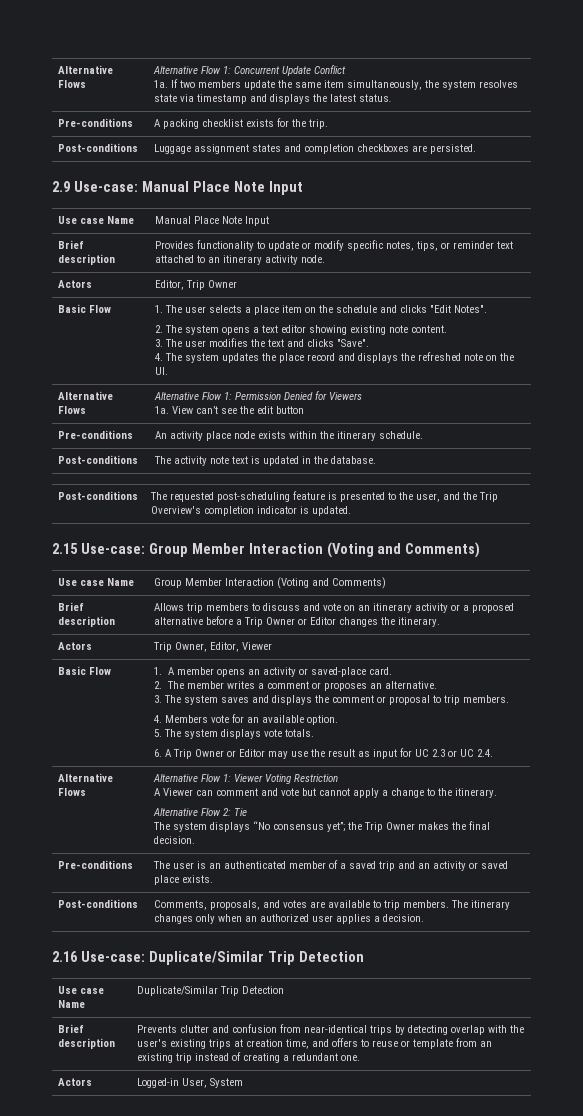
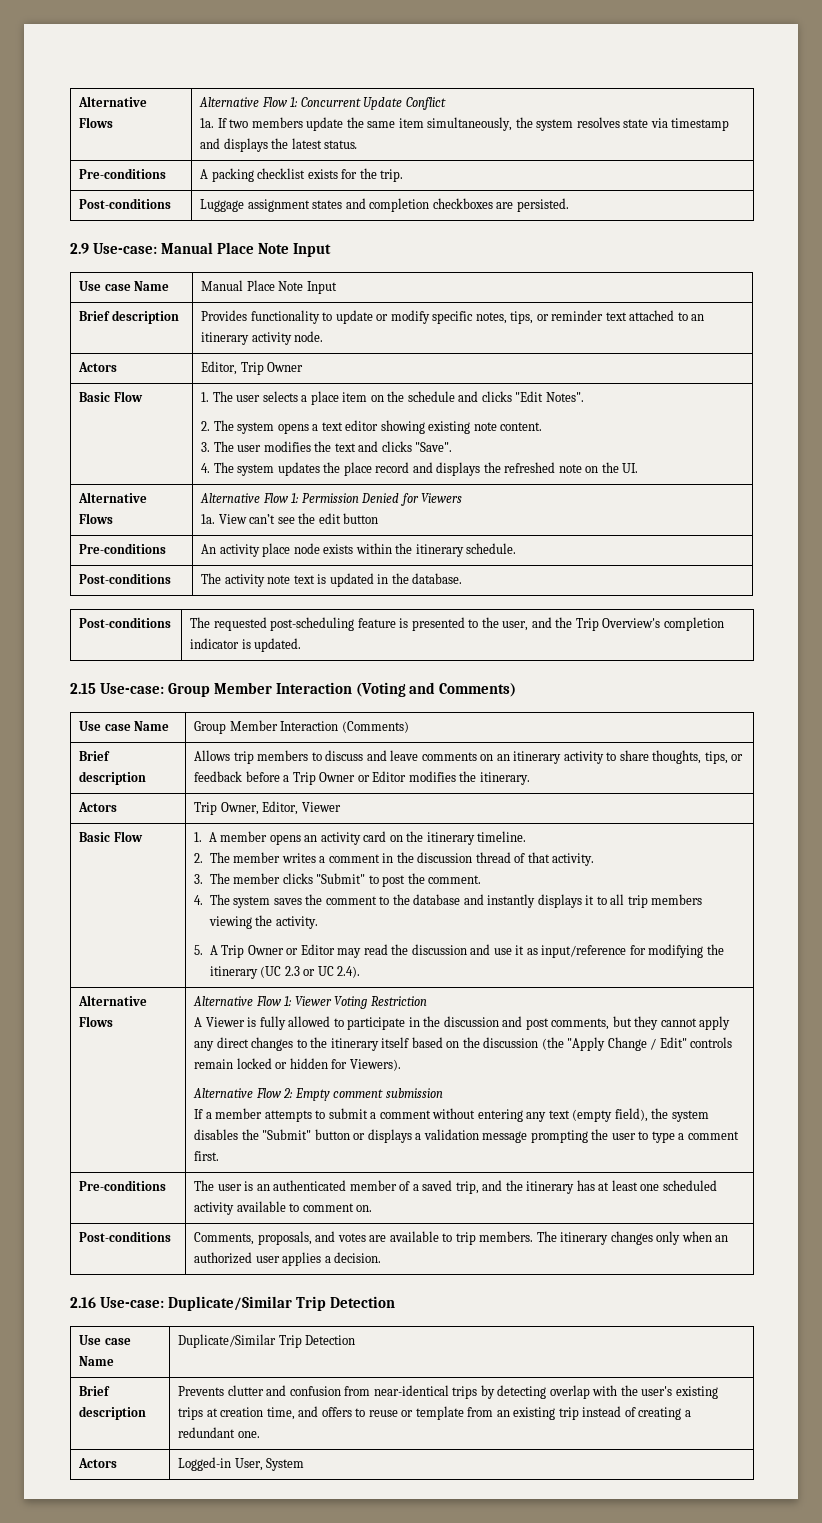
[277,577,387,589] (Voting and Comments) -> [341,721,409,733] (Comments)
[323,603,342,611] vote -> [390,750,477,761] leave comments
[451,603,515,613] [154,617,204,625] or a proposed alternative -> [606,750,744,764] [194,771,243,782] to share thoughts, tips, or feedback
[339,617,379,627] changes -> [408,771,456,782] modifies
[298,667,392,677] or saved-place card. -> [363,831,527,845] card on the itinerary timeline.
[311,681,437,691] [154,695,510,705] [154,714,339,725] [154,729,315,739] [154,749,163,757] or proposes an alternative. // 3. The system saves and displays the comment or proposal to trip members. // 4. Members vote for an available option. // 5. The system displays vote totals. // 6. -> [382,852,595,866] [194,873,482,887] [194,894,703,908] [208,915,318,929] [194,945,204,955] in the discussion thread of that activity. // 3. The member clicks "Submit" to post the comment. // 4. The system saves the comment to the database and instantly displays it to all trip members viewing the activity. // 5.
[291,748,430,759] use the result as input for UC -> [363,944,724,958] [209,966,282,979] read the discussion and use it as input/reference for modifying the itinerary (UC
[477,749,494,757] 2.4. -> [337,966,361,978] 2.4).
[196,788,498,798] [153,808,248,816] [153,821,491,832] [154,836,196,844] can comment and vote but cannot apply a change to the itinerary. // Alternative Flow 2: Tie // The system displays “No consensus yet”; the Trip Owner makes the final decision. -> [247,1016,731,1030] [194,1037,733,1051] [194,1058,401,1071] [193,1088,443,1101] [194,1108,709,1122] [194,1129,739,1143] [194,1151,220,1161] is fully allowed to participate in the discussion and post comments, but they cannot apply any direct changes to the itinerary itself based on the discussion (the "Apply Change / Edit" controls remain locked or hidden for Viewers). // Alternative Flow 2: Empty comment submission // If a member attempts to submit a comment without entering any text (empty field), the system disables the "Submit" button or displays a validation message prompting the user to type a comment first.
[379,861,509,871] [154,875,214,885] trip and an activity or saved place exists. -> [455,1180,717,1194] [194,1201,373,1215] trip, and the itinerary has at least one scheduled activity available to comment on.

